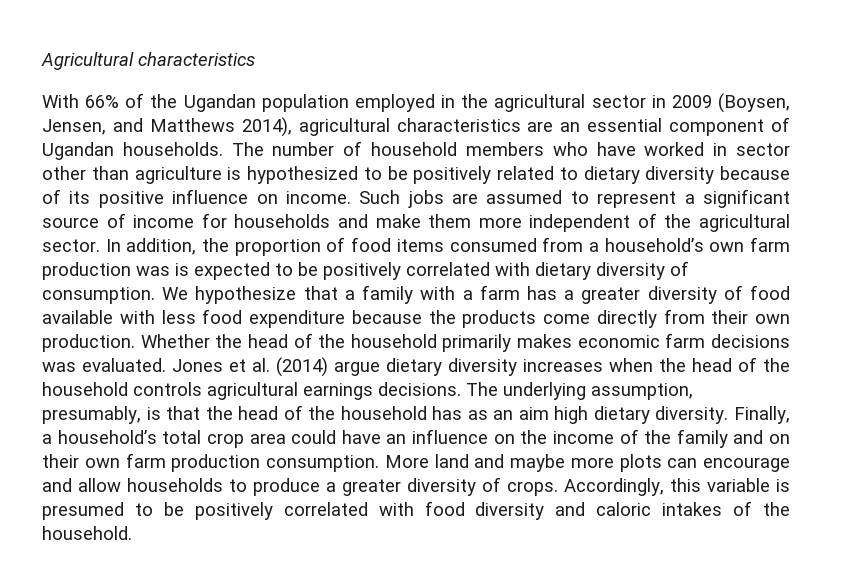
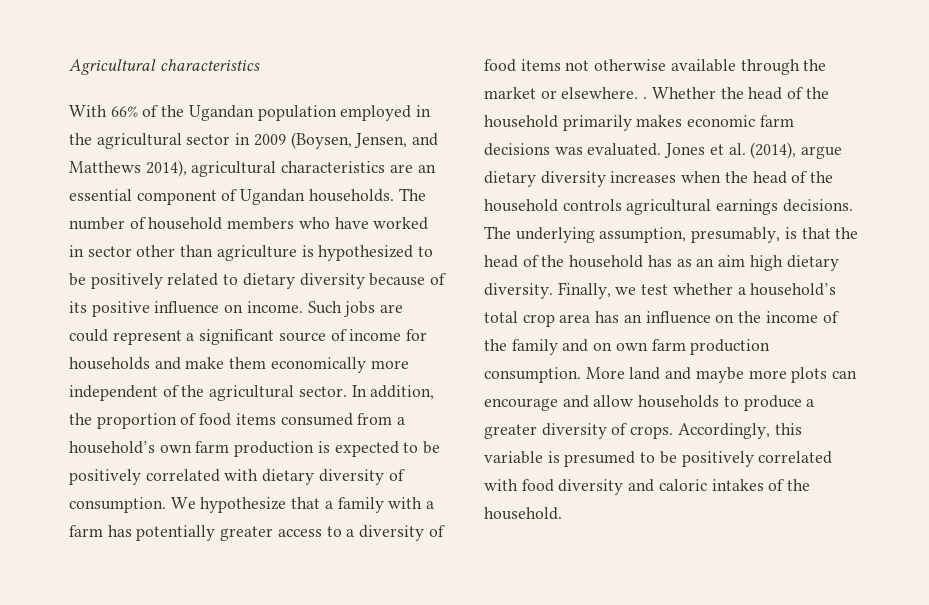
[486,190,589,204] assumed to -> [69,329,108,342] could
(472, 221) none -> [270,357,366,373] economically
[136,266,170,276] was -> (315, 449) none
[564,285,790,304] [42,309,790,328] [42,334,135,352] a greater diversity of food available with less food expenditure because the products come directly from their own production. -> [136,525,445,541] [484,59,827,75] [484,87,648,99] potentially greater access to a diversity of food items not otherwise available through the market or elsewhere. .
[276,357,328,377] (2014) -> [750,142,797,159] (2014),
(790, 415) none -> [615,283,733,295] we test whether
[291,430,381,444] could have -> [595,311,620,323] has
[42,454,79,468] their -> (613, 346) none

